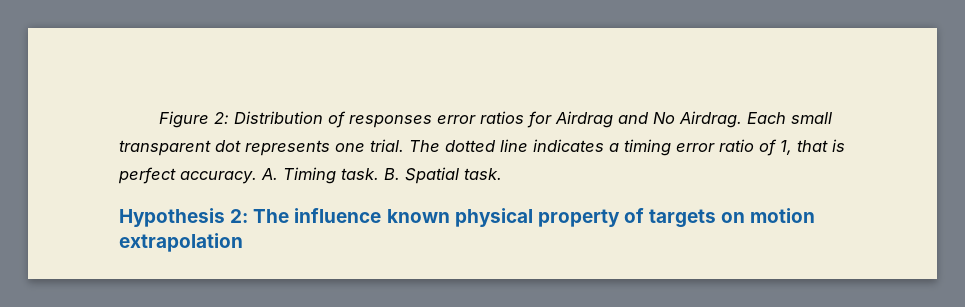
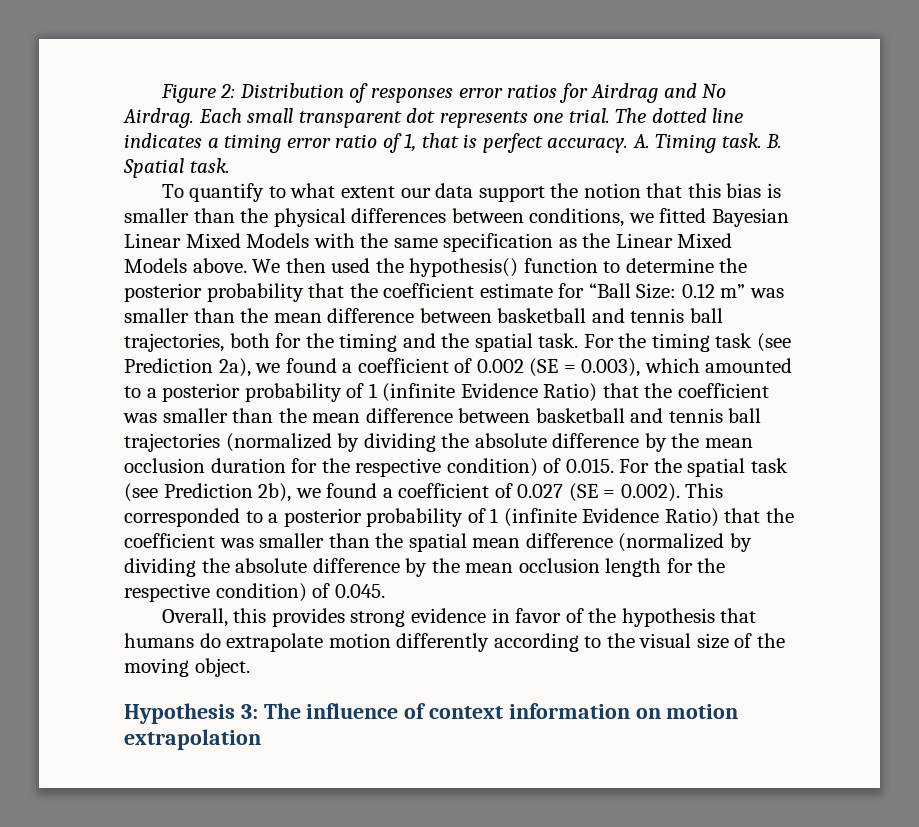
(502, 174) none -> [161,183,781,202] [124,208,789,227] [124,233,733,252] [124,258,748,277] [124,283,784,302] [124,308,723,323] [124,333,791,352] [124,358,793,377] [124,383,769,402] [123,408,762,423] [124,433,753,452] [124,458,788,477] [124,483,724,502] [124,508,794,527] [124,533,752,552] [124,558,726,577] [124,583,385,602] [161,608,757,627] [124,633,785,652] [124,658,250,677] // To quantify to what extent our data support the notion that this bias is smaller than the physical differences between conditions, we fitted Bayesian Linear Mixed Models with the same specification as the Linear Mixed Models above. We then used the hypothesis() function to determine the posterior probability that the coefficient estimate for “Ball Size: 0.12 m” was smaller than the mean difference between basketball and tennis ball trajectories, both for the timing and the spatial task. For the timing task (see Prediction 2a), we found a coefficient of 0.002 (SE = 0.003), which amounted to a posterior probability of 1 (infinite Evidence Ratio) that the coefficient was smaller than the mean difference between basketball and tennis ball trajectories (normalized by dividing the absolute difference by the mean occlusion duration for the respective condition) of 0.015. For the spatial task (see Prediction 2b), we found a coefficient of 0.027 (SE = 0.002). This corresponded to a posterior probability of 1 (infinite Evidence Ratio) that the coefficient was smaller than the spatial mean difference (normalized by dividing the absolute difference by the mean occlusion length for the respective condition) of 0.045. // Overall, this provides strong evidence in favor of the hypothesis that humans do extrapolate motion differently according to the visual size of the moving object.
[230,209,249,223] 2: -> [240,704,258,719] 3:
[386,208,717,228] known physical property of targets -> [404,703,630,719] of context information

